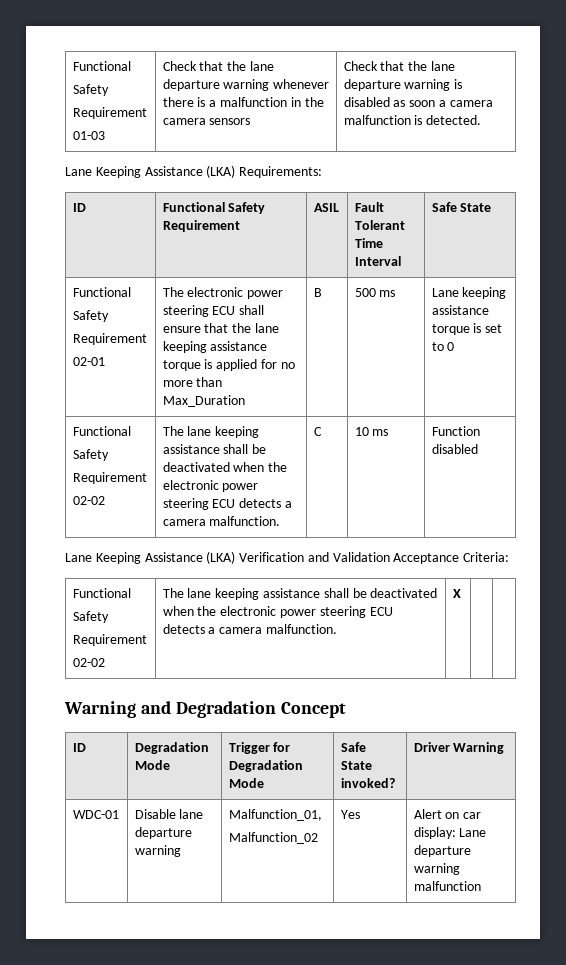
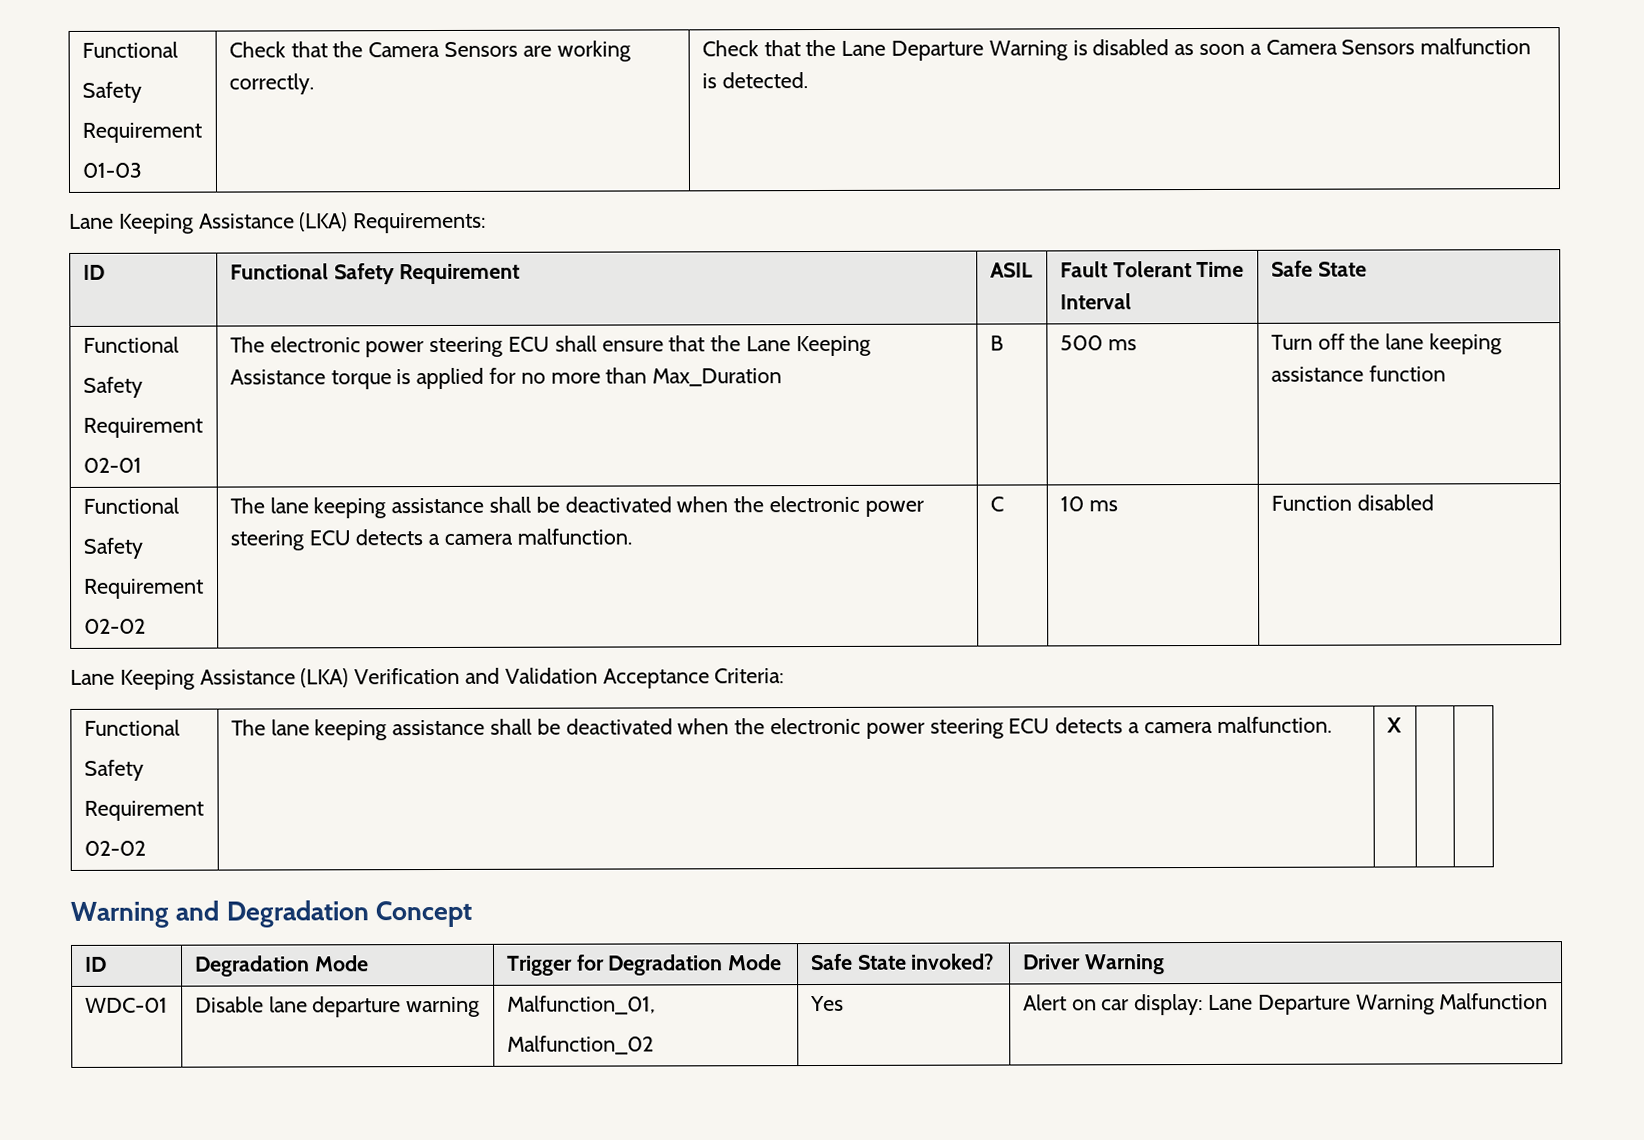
[250,61,275,71] [162,79,330,91] [162,97,324,107] [162,118,251,125] [343,61,456,71] [343,79,451,91] lane departure warning whenever there is a malfunction in the camera sensors | Check that the lane departure warning -> [368,40,631,62] [228,73,314,95] [701,39,1068,61] Camera Sensors are working correctly. | Check that the Lane Departure Warning
[449,100,493,107] camera -> [1265,39,1416,55] Camera Sensors
[255,323,280,333] [162,341,268,353] lane keeping assistance -> [746,335,871,357] [229,369,326,385] Lane Keeping Assistance
[431,287,507,299] [431,305,489,315] [431,323,503,335] [431,342,455,351] Lane keeping assistance torque is set to 0 -> [1270,333,1503,355] [1270,365,1446,382] Turn off the lane keeping assistance function
[413,845,471,857] [413,863,460,875] [413,881,481,891] departure warning malfunction -> [1257,993,1549,1015] Departure Warning Malfunction

